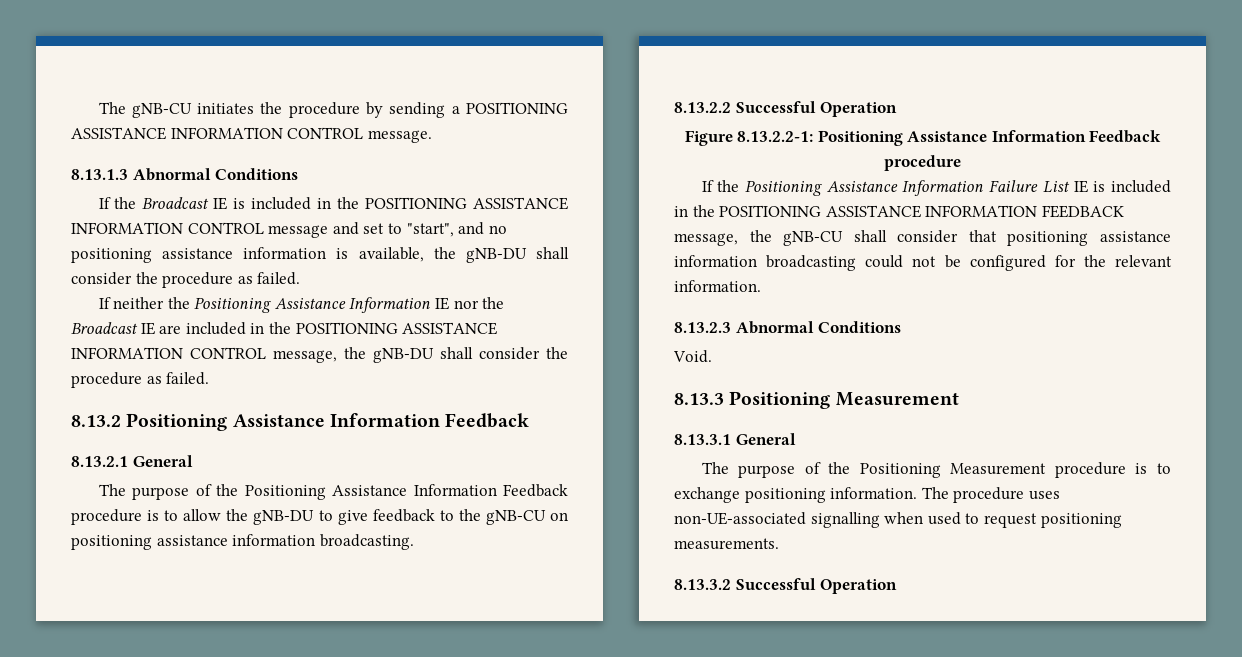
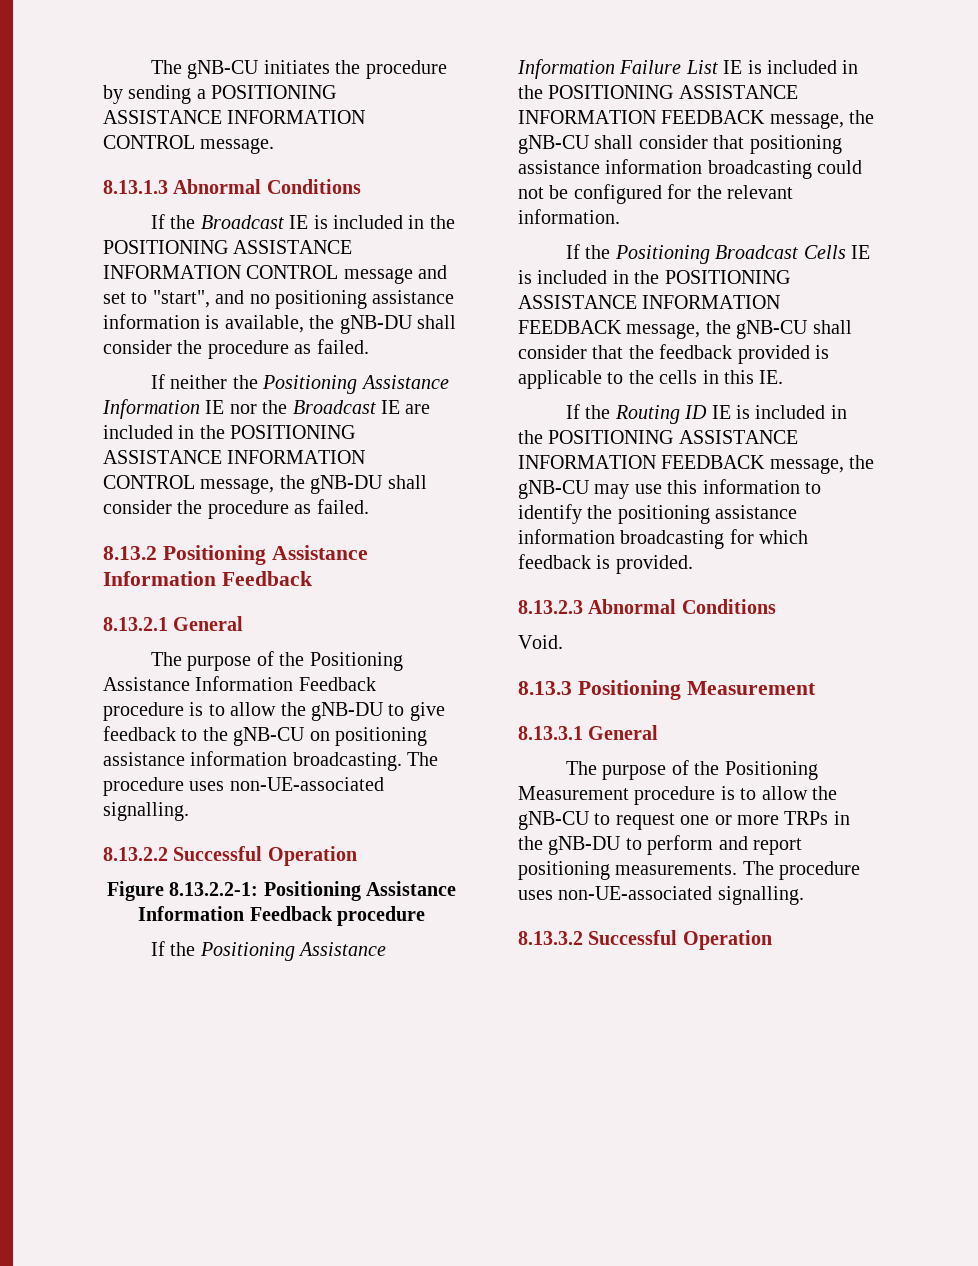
(414, 542) none -> [407,752,439,766] [103,777,384,796] [103,802,189,821] The procedure uses non-UE-associated signalling.
(761, 286) none -> [565,244,870,264] [518,270,790,284] [518,295,781,309] [518,320,852,339] [518,344,829,364] [518,370,784,389] [565,404,847,424] [518,430,798,444] [518,455,875,474] [518,479,821,499] [518,504,798,524] [518,529,809,549] [518,554,693,574] // If the Positioning Broadcast Cells IE is included in the POSITIONING ASSISTANCE INFORMATION FEEDBACK message, the gNB-CU shall consider that the feedback provided is applicable to the cells in this IE. // If the Routing ID IE is included in the POSITIONING ASSISTANCE INFORMATION FEEDBACK message, the gNB-CU may use this information to identify the positioning assistance information broadcasting for which feedback is provided.
[674,487,1060,503] [674,512,1122,528] [674,538,779,550] exchange positioning information. The procedure uses non-UE-associated signalling when used to request positioning measurements. -> [761,786,837,800] [518,811,850,830] [518,835,802,855] [518,861,861,880] [518,886,804,905] allow the gNB-CU to request one or more TRPs in the gNB-DU to perform and report positioning measurements. The procedure uses non-UE-associated signalling.

